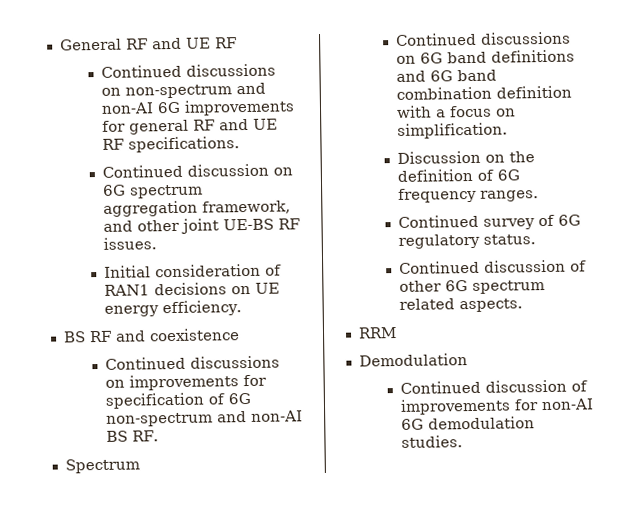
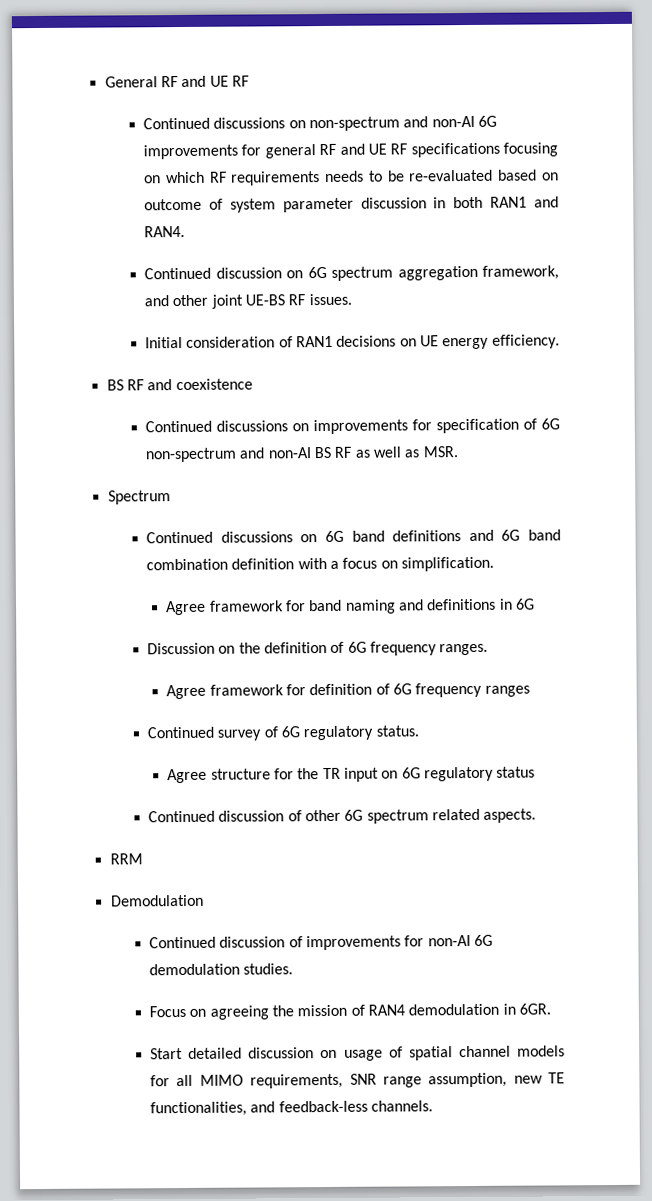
[127,136,240,153] specifications. -> [410,142,558,158] [144,169,559,186] [144,196,559,213] [144,225,186,238] specifications focusing on which RF requirements needs to be re-evaluated based on outcome of system parameter discussion in both RAN1 and RAN4.
[131,430,159,442] RF. -> [334,446,459,458] RF as well as MSR.
(508, 130) none -> [166,598,535,616] // Agree framework for band naming and definitions in 6G
(539, 196) none -> [166,682,530,700] // Agree framework for definition of 6G frequency ranges
(536, 239) none -> [167,766,536,784] // Agree structure for the TR input on 6G regulatory status
(463, 441) none -> [149,1003,552,1020] [150,1045,565,1061] [150,1072,565,1089] [150,1100,434,1117] // Focus on agreeing the mission of RAN4 demodulation in 6GR. // Start detailed discussion on usage of spatial channel models for all MIMO requirements, SNR range assumption, new TE functionalities, and feedback-less channels.

